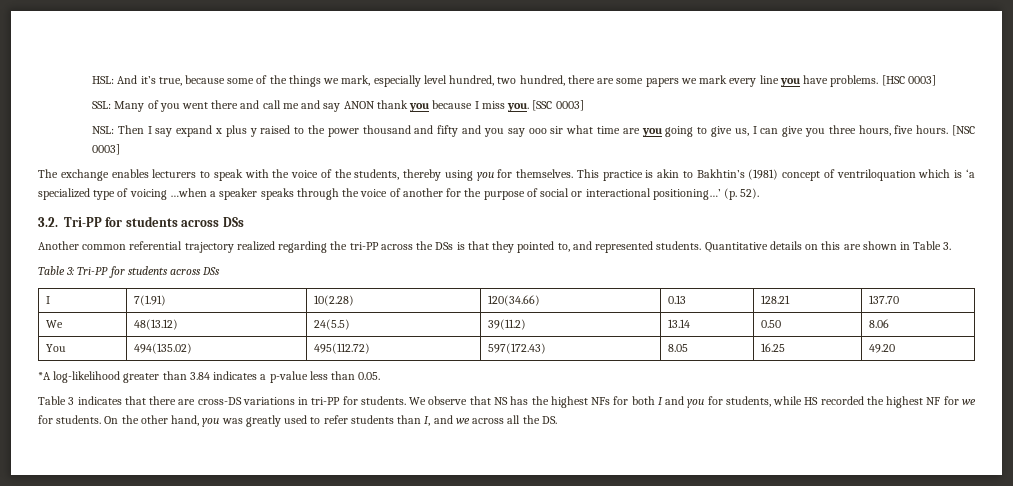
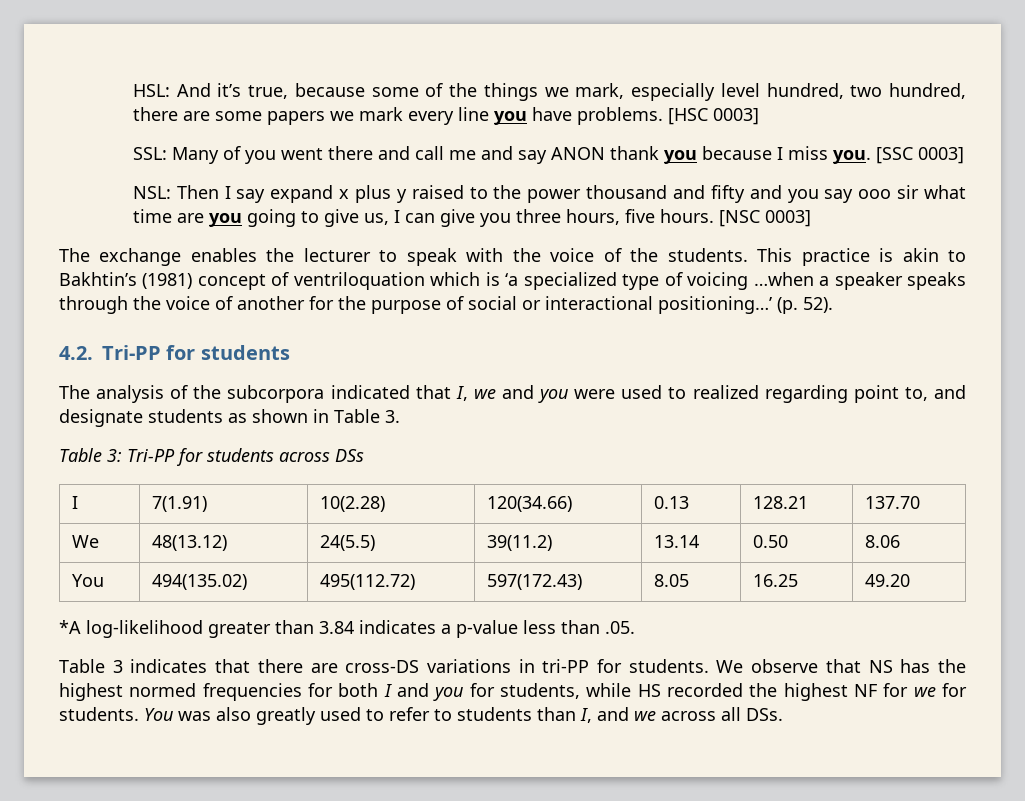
[152,169,197,178] lecturers -> [266,248,371,262] the lecturer
[354,169,574,181] students, thereby using you for themselves. -> [667,248,748,262] students.
[38,216,244,227] [38,241,861,253] 3.2. Tri-PP for students across DSs // Another common referential trajectory realized regarding the tri-PP across the DSs is that they pointed to, and represented students. Quantitative details on this are -> [59,345,290,360] [59,385,966,403] [59,409,247,427] 4.2. Tri-PP for students // The analysis of the subcorpora indicated that I, we and you were used to realized regarding point to, and designate students as
[358,372,381,380] 0.05. -> [605,621,635,634] .05.
[591,397,611,405] NFs -> [129,683,302,701] normed frequencies
[104,415,243,427] On the other hand, you was -> [144,707,251,721] You was also
(348, 419) none -> [434,709,452,721] to
[522,415,557,424] the DS. -> [746,708,783,721] DSs.

